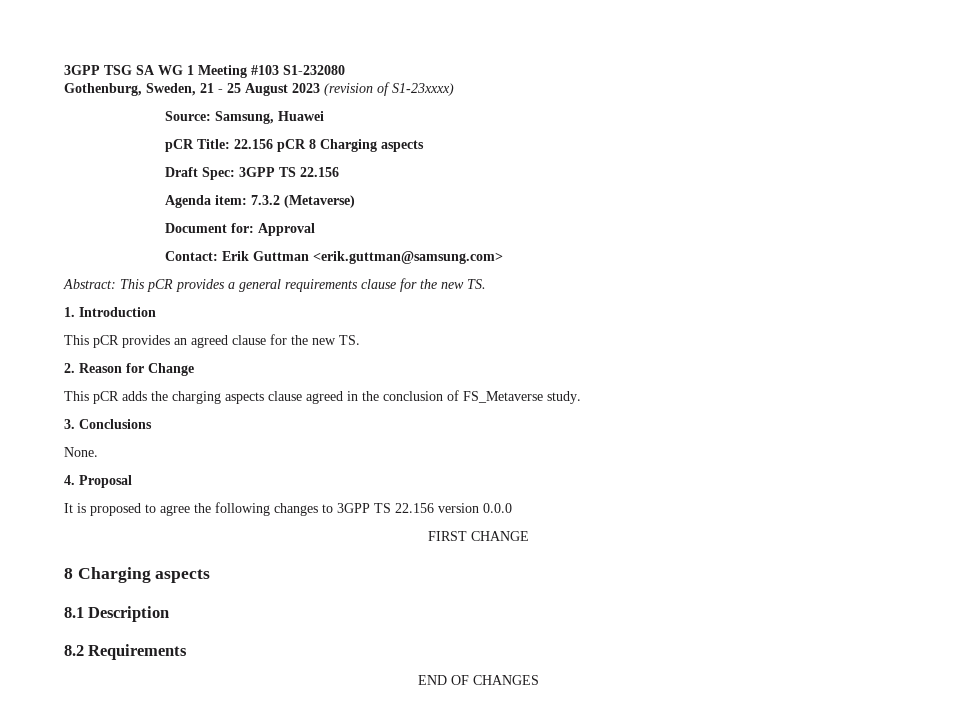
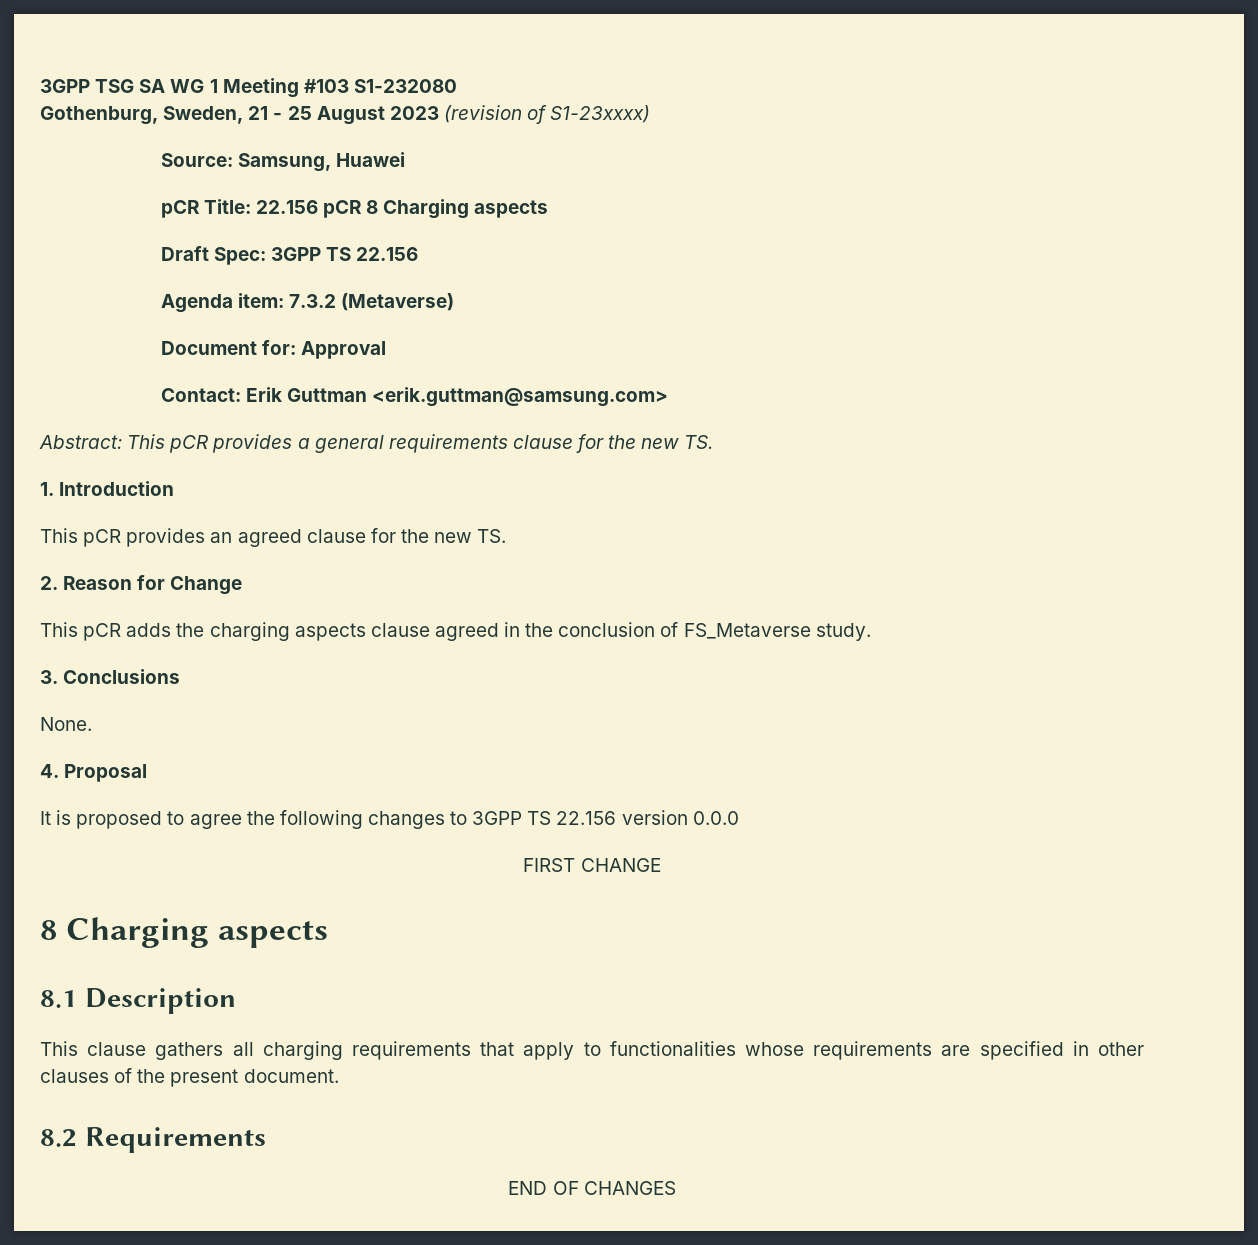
(170, 614) none -> [40,1041,1145,1060] [40,1068,339,1087] // This clause gathers all charging requirements that apply to functionalities whose requirements are specified in other clauses of the present document.

